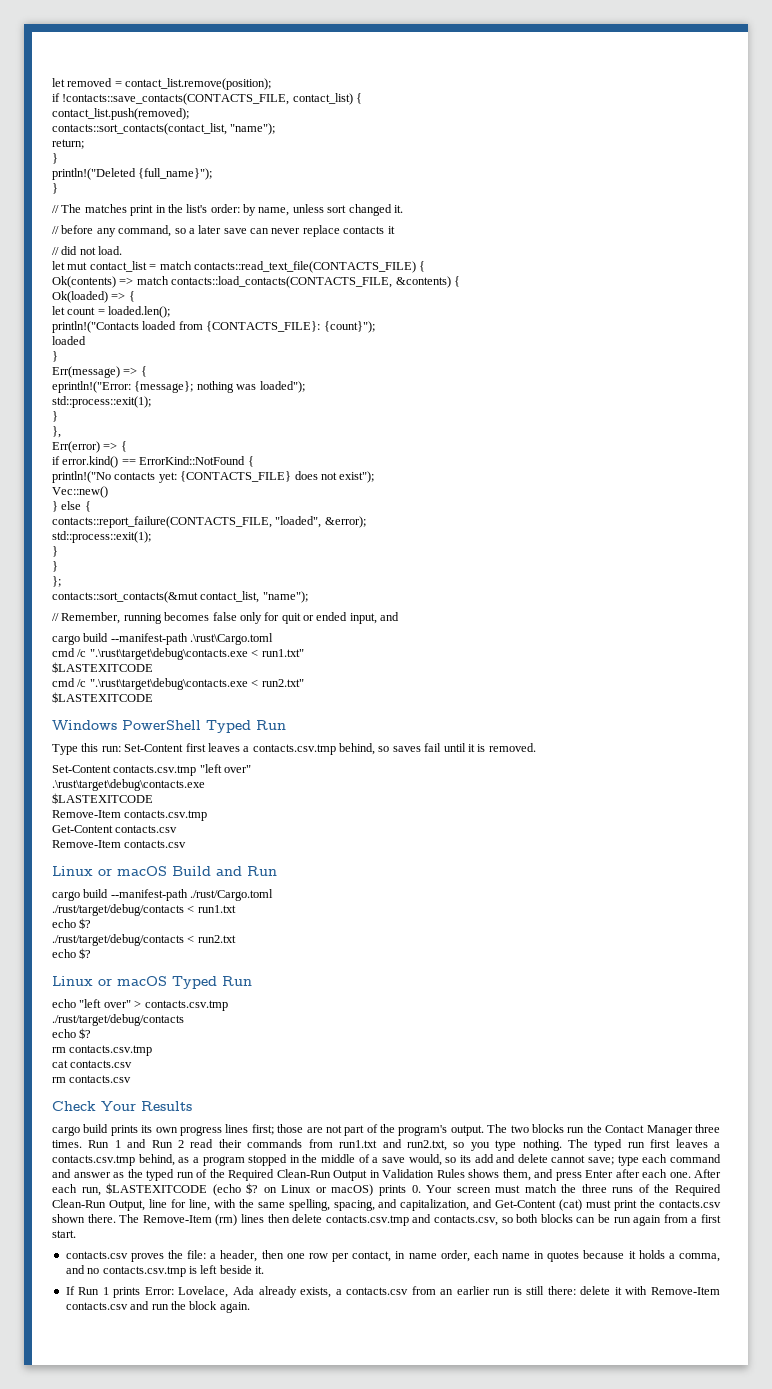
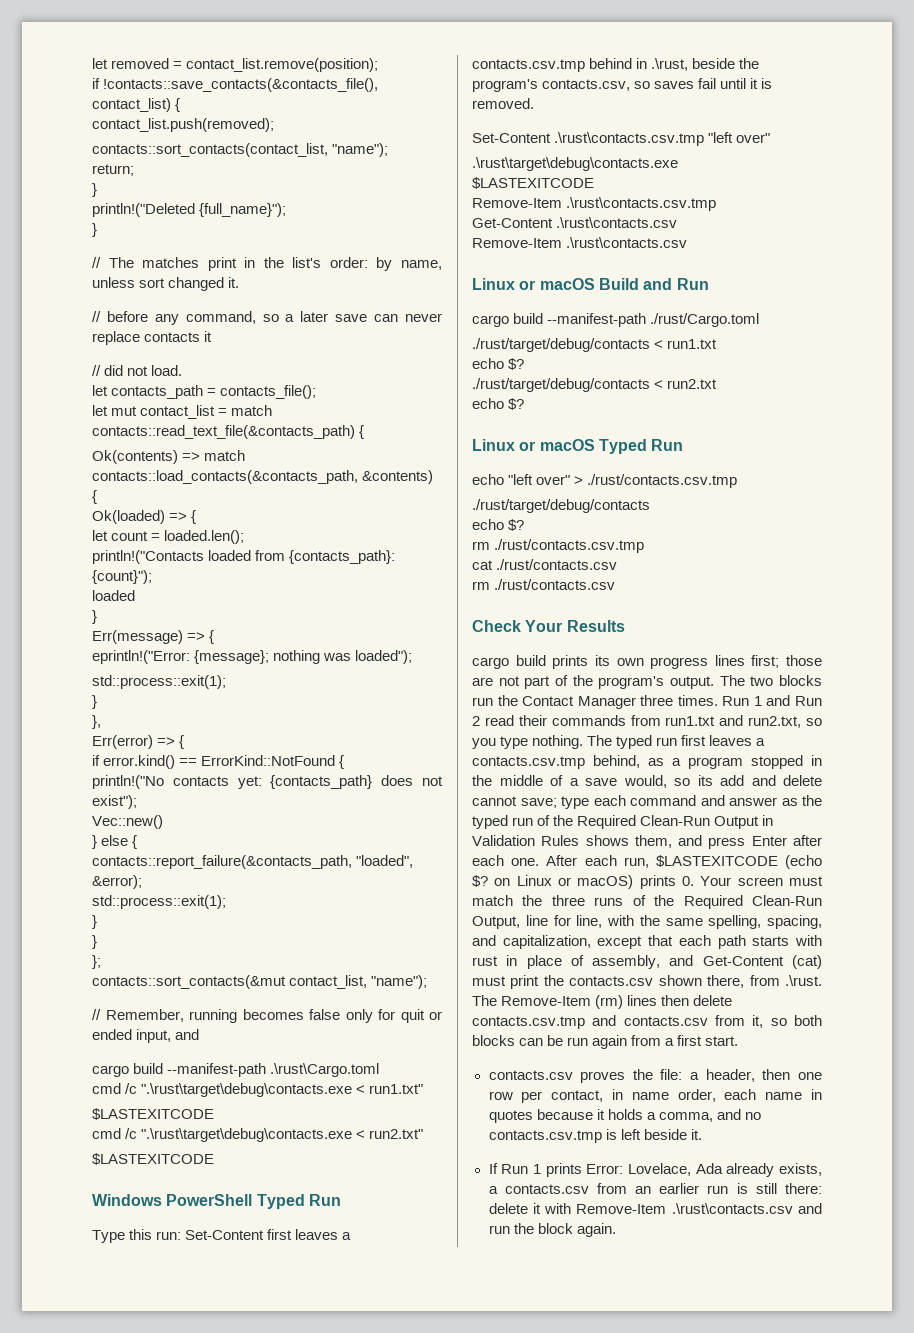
[62,93,290,105] !contacts::save_contacts(CONTACTS_FILE, -> [103,78,379,92] !contacts::save_contacts(&contacts_file(),
(123, 250) none -> [92,385,317,399] // let contacts_path = contacts_file();
[193,261,416,273] contacts::read_text_file(CONTACTS_FILE) -> [92,425,355,439] contacts::read_text_file(&contacts_path)
[171,276,393,288] contacts::load_contacts(CONTACTS_FILE, -> [92,470,358,484] contacts::load_contacts(&contacts_path,
[206,321,321,332] {CONTACTS_FILE}: -> [289,550,396,564] {contacts_path}:
[180,471,292,482] {CONTACTS_FILE} -> [270,775,373,789] {contacts_path}
[52,516,272,528] contacts::report_failure(CONTACTS_FILE, -> [92,855,352,869] contacts::report_failure(&contacts_path,
[339,743,375,755] behind, -> [589,58,760,71] [472,79,631,92] behind in .\rust, beside the program's contacts.csv,
[113,765,197,776] contacts.csv.tmp -> [554,132,705,146] .\rust\contacts.csv.tmp
[124,810,208,821] [52,825,178,833] [52,840,187,848] contacts.csv.tmp // Get-Content contacts.csv // Remove-Item contacts.csv -> [566,197,717,211] [472,217,678,228] [472,237,688,248] .\rust\contacts.csv.tmp // Get-Content .\rust\contacts.csv // Remove-Item .\rust\contacts.csv
[144,1000,228,1011] contacts.csv.tmp -> [587,474,738,488] ./rust/contacts.csv.tmp
[69,1045,153,1056] contacts.csv.tmp -> [494,539,645,553] ./rust/contacts.csv.tmp
[70,1060,133,1068] [52,1075,132,1083] contacts.csv // rm contacts.csv -> [496,559,618,570] [472,579,616,590] ./rust/contacts.csv // rm ./rust/contacts.csv
(470, 1205) none -> [597,935,822,949] [472,955,661,969] except that each path starts with rust in place of assembly,
[87,1214,116,1223] there. -> [707,975,822,988] there, from .\rust.
[434,1215,499,1226] contacts.csv, -> [623,1015,764,1028] contacts.csv from it,
[65,1302,128,1310] contacts.csv -> [671,1203,793,1214] .\rust\contacts.csv

